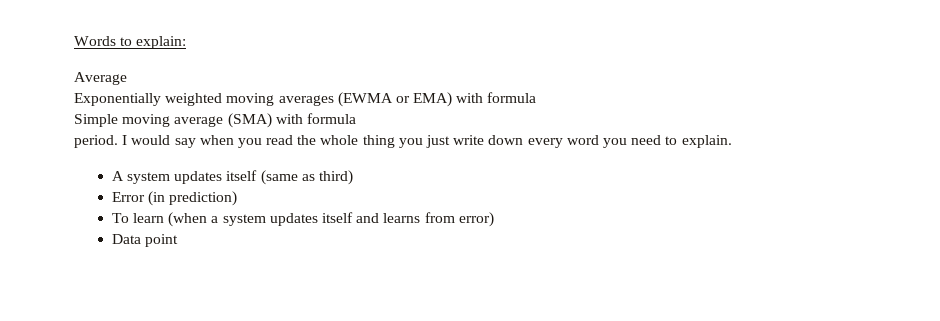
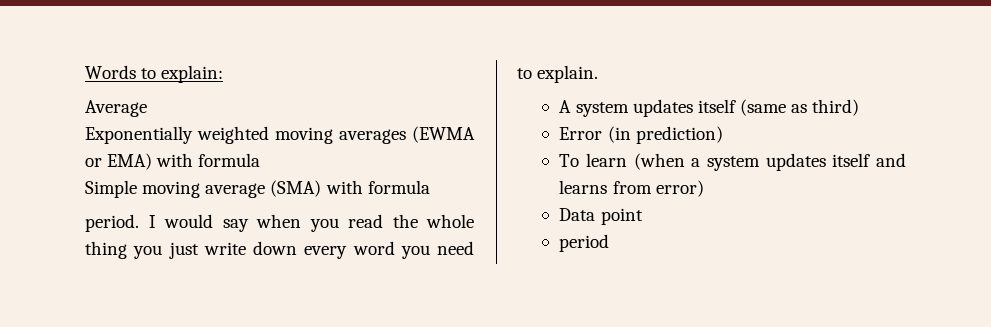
(179, 240) none -> [559,234,610,252] // period

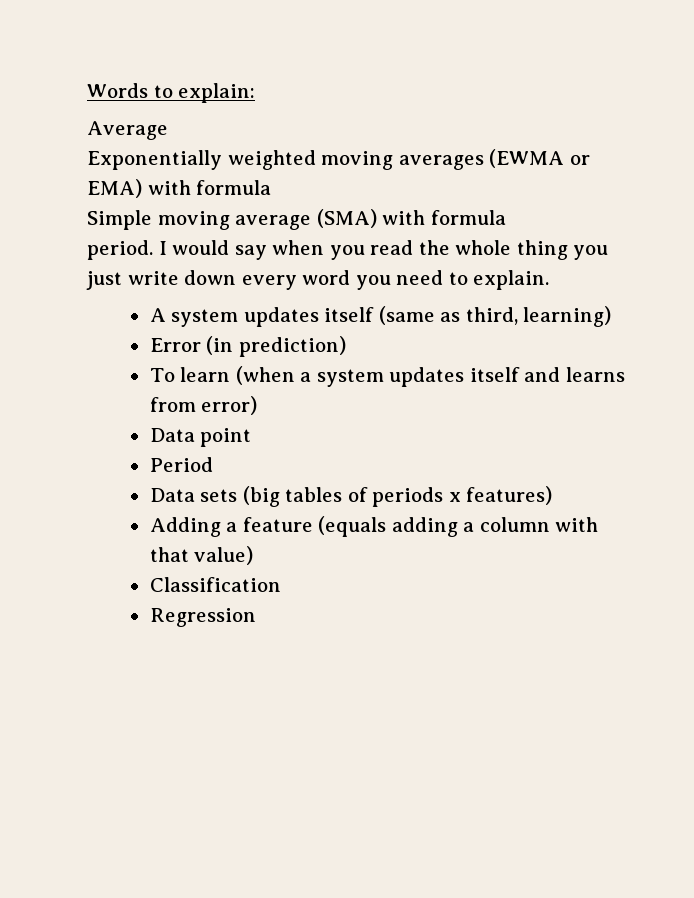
[812,99,860,116] third) -> [465,306,612,327] third, learning)
[559,234,610,252] period -> [149,457,213,472] [149,486,553,507] [149,516,599,537] [149,546,254,565] [149,577,281,592] [149,608,256,627] Period // Data sets (big tables of periods x features) // Adding a feature (equals adding a column with that value) // Classification // Regression

